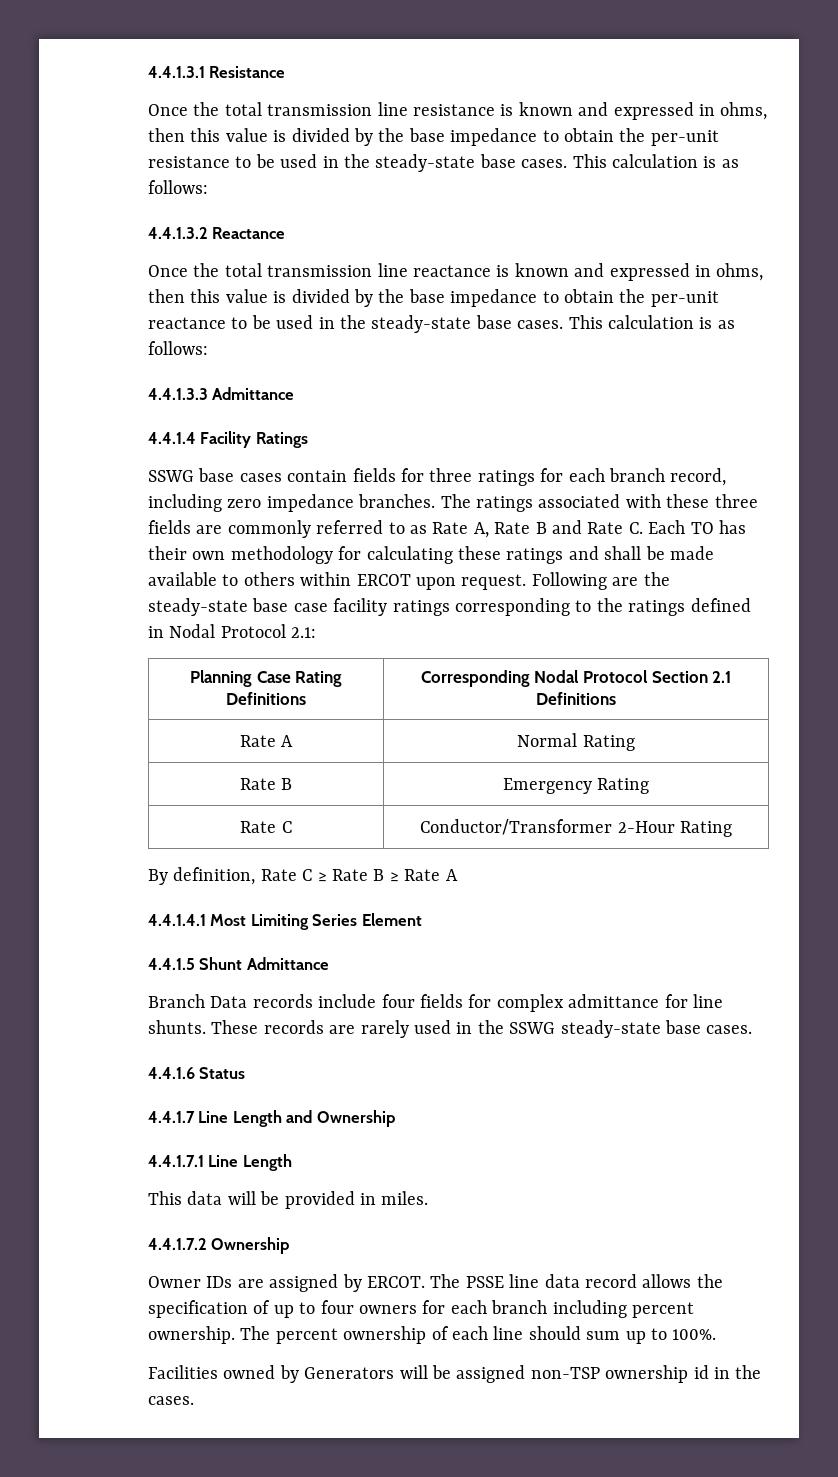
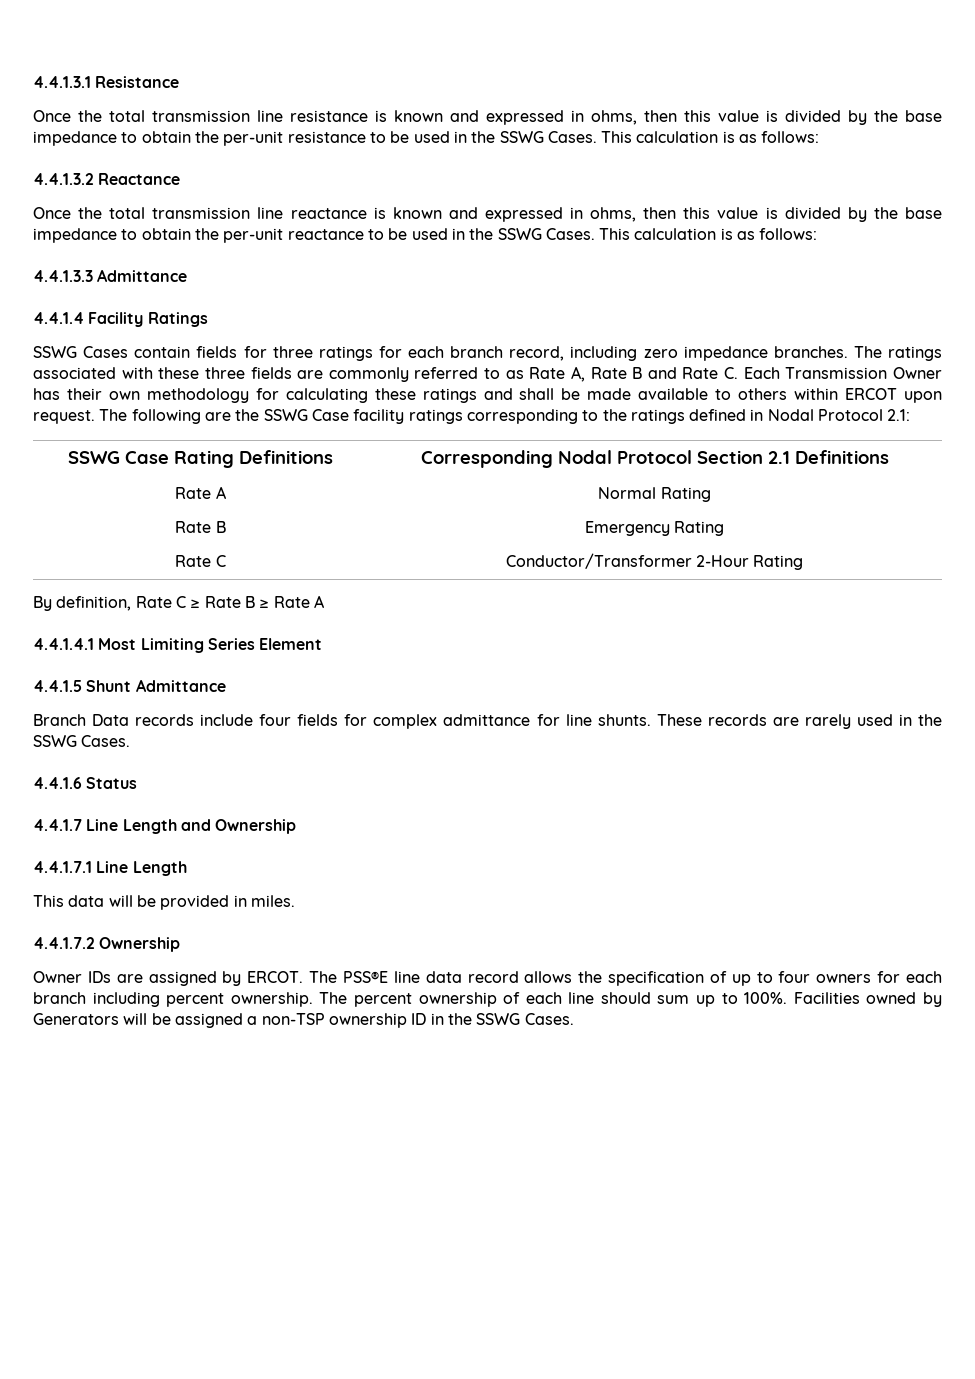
[375,154,568,172] steady-state base cases. -> [499,131,597,143] SSWG Cases.
[371,315,564,333] steady-state base cases. -> [497,228,595,240] SSWG Cases.
[198,468,282,482] base cases -> [83,346,129,358] Cases
[690,522,714,534] TO -> [785,367,943,379] Transmission Owner
[531,572,670,590] [148,598,328,616] Following are the steady-state base case -> [99,409,349,424] The following are the SSWG Case
[189,670,252,687] Planning -> [68,451,120,464] SSWG
[560,1020,753,1038] steady-state base cases. -> [81,735,131,747] Cases.
[465,1276,504,1288] PSSE -> [342,971,388,983] PSS®E
(717, 1334) // -> (788, 998) none
(526, 1374) none -> [247,1016,258,1025] a
[693,1365,762,1379] [148,1396,194,1405] id in the cases. -> [411,1013,574,1025] ID in the SSWG Cases.

